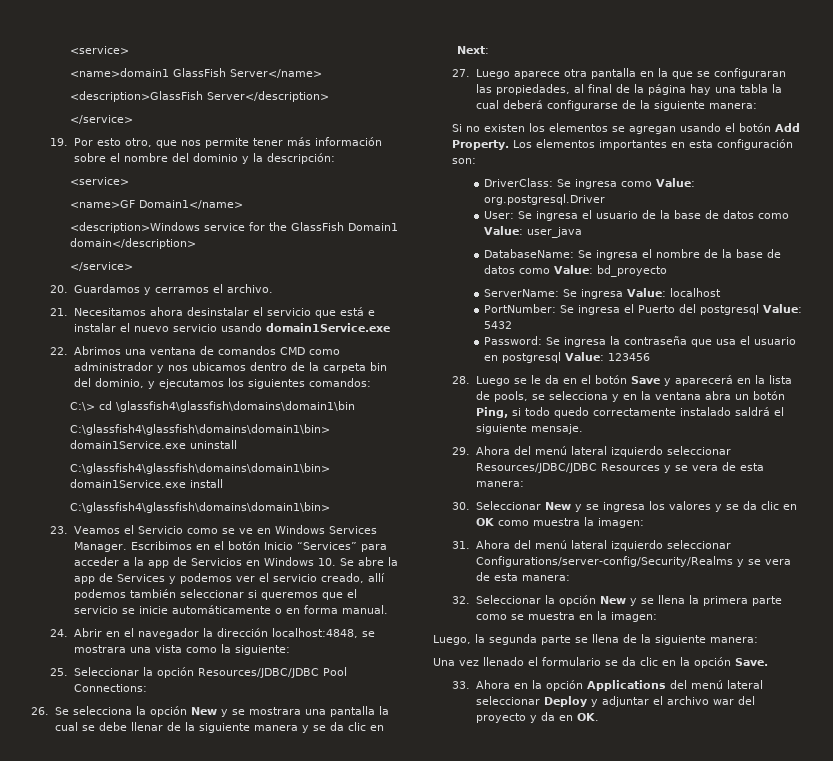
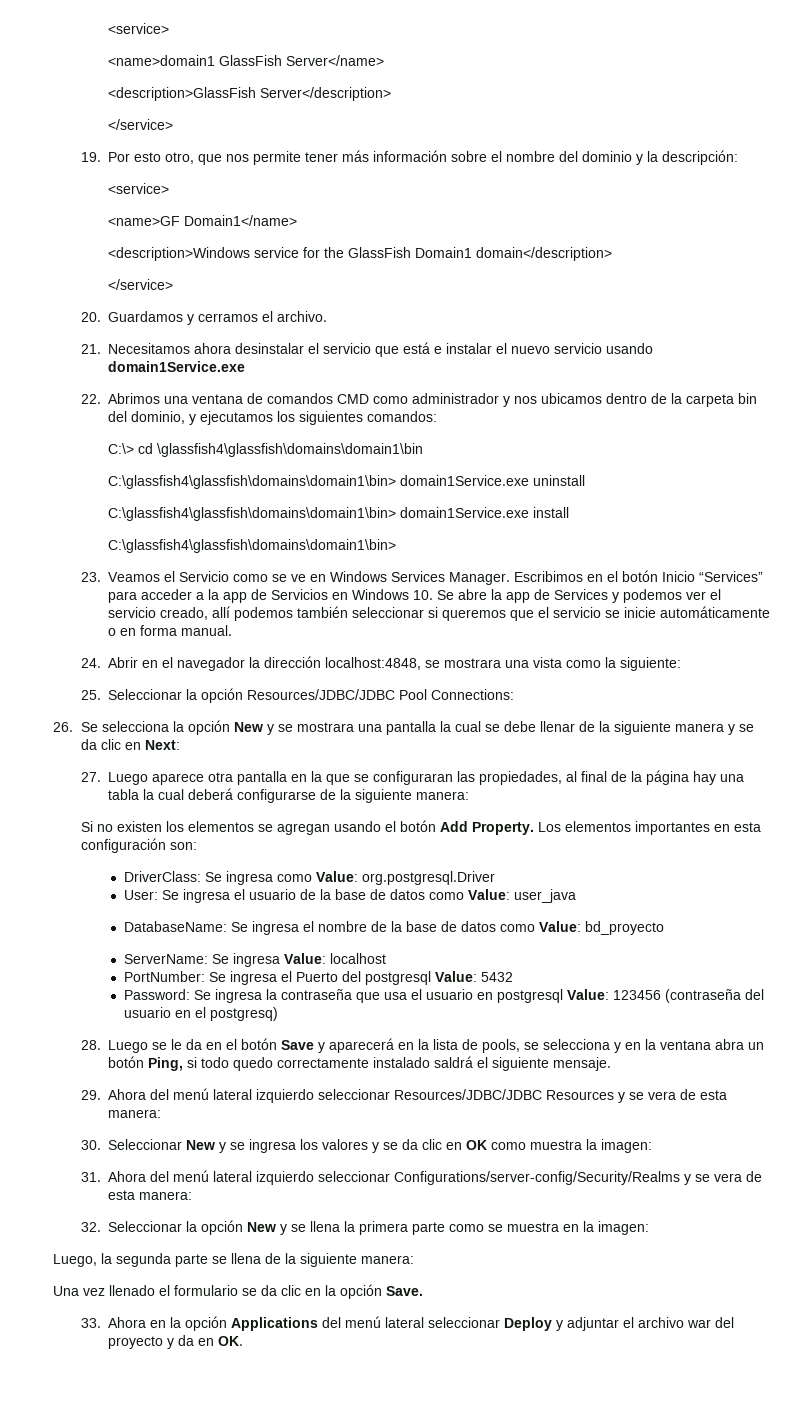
(650, 357) none -> [664,989,764,1003] [123,1007,278,1021] (contraseña del usuario en el postgresq)

